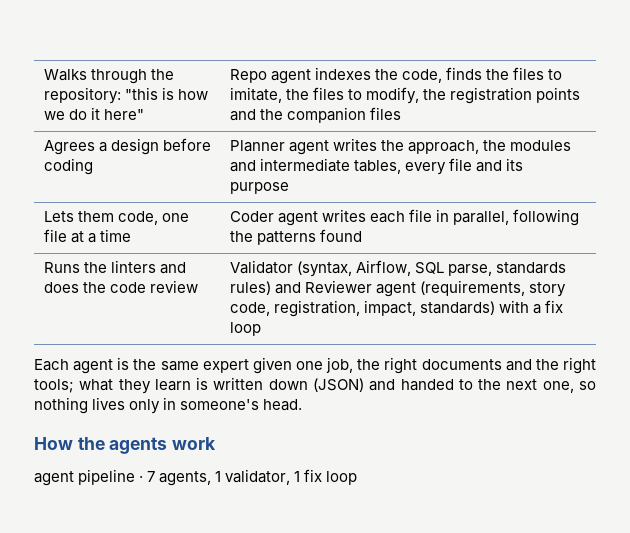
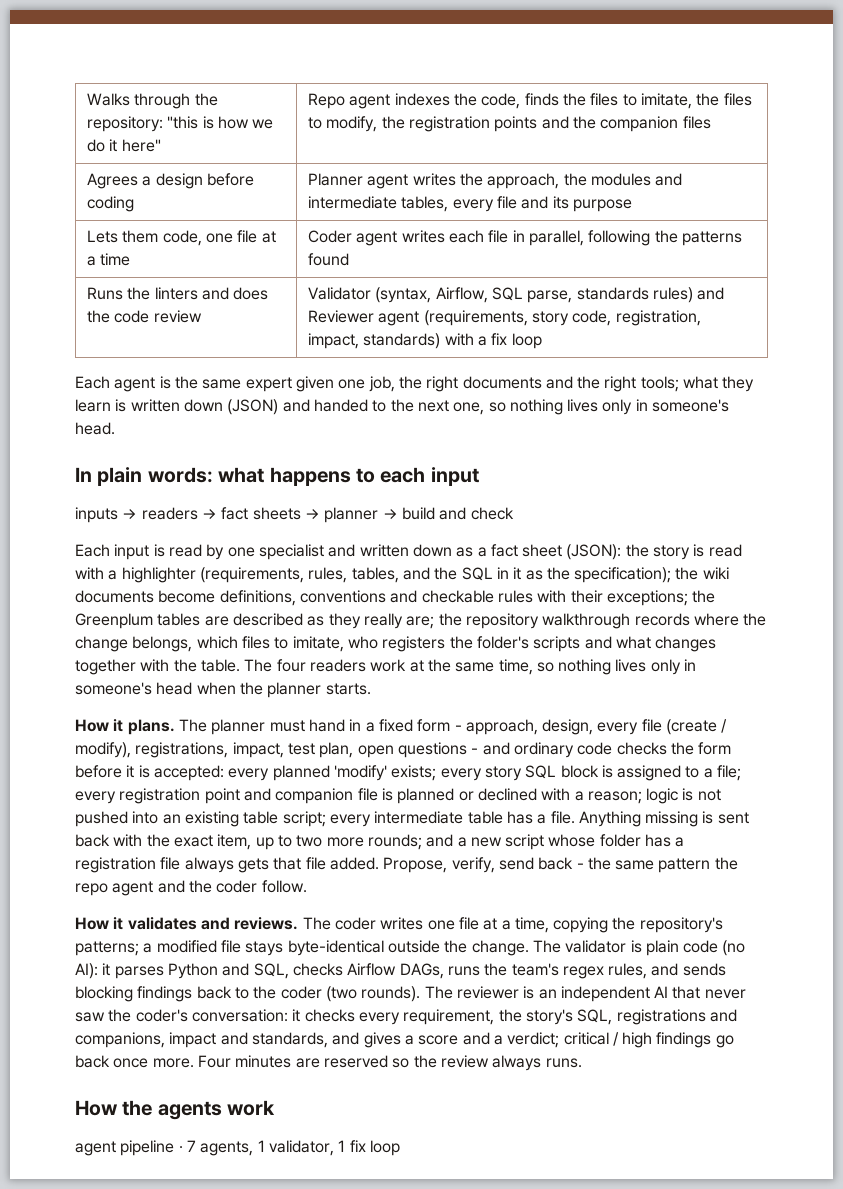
(303, 405) none -> [75,467,479,486] [75,507,514,523] [75,544,742,560] [75,567,729,583] [75,590,716,606] [75,613,767,629] [75,636,717,652] [75,659,697,675] [75,682,371,698] [75,719,728,735] [75,742,732,758] [75,765,742,781] [75,788,721,804] [75,811,749,827] [75,834,685,850] [75,857,738,873] [75,880,307,896] [75,917,723,933] [75,940,746,956] [75,963,726,979] [75,986,746,1002] [75,1009,737,1025] [75,1032,734,1048] [75,1055,582,1071] // In plain words: what happens to each input // inputs → readers → fact sheets → planner → build and check // Each input is read by one specialist and written down as a fact sheet (JSON): the story is read with a highlighter (requirements, rules, tables, and the SQL in it as the specification); the wiki documents become definitions, conventions and checkable rules with their exceptions; the Greenplum tables are described as they really are; the repository walkthrough records where the change belongs, which files to imitate, who registers the folder's scripts and what changes together with the table. The four readers work at the same time, so nothing lives only in someone's head when the planner starts. // How it plans. The planner must hand in a fixed form - approach, design, every file (create / modify), registrations, impact, test plan, open questions - and ordinary code checks the form before it is accepted: every planned 'modify' exists; every story SQL block is assigned to a file; every registration point and companion file is planned or declined with a reason; logic is not pushed into an existing table script; every intermediate table has a file. Anything missing is sent back with the exact item, up to two more rounds; and a new script whose folder has a registration file always gets that file added. Propose, verify, send back - the same pattern the repo agent and the coder follow. // How it validates and reviews. The coder writes one file at a time, copying the repository's patterns; a modified file stays byte-identical outside the change. The validator is plain code (no AI): it parses Python and SQL, checks Airflow DAGs, runs the team's regex rules, and sends blocking findings back to the coder (two rounds). The reviewer is an independent AI that never saw the coder's conversation: it checks every requirement, the story's SQL, registrations and companions, impact and standards, and gives a score and a verdict; critical / high findings go back once more. Four minutes are reserved so the review always runs.

